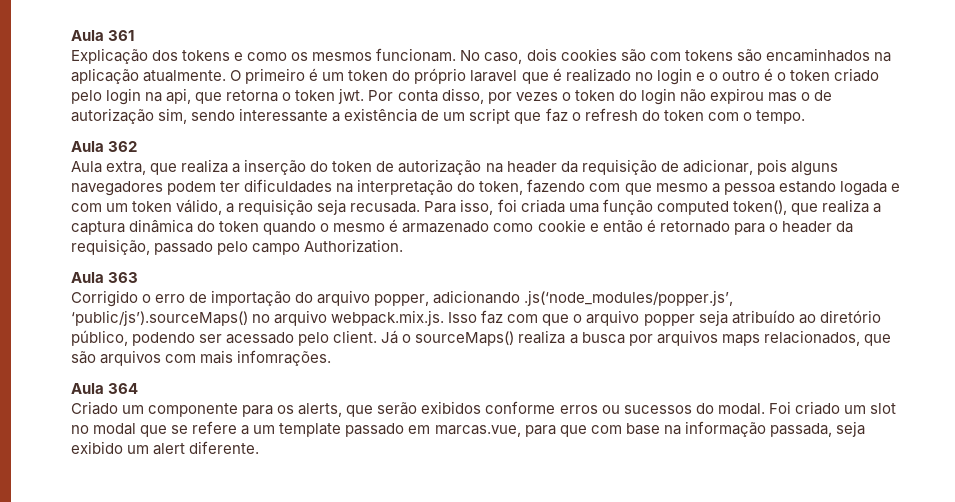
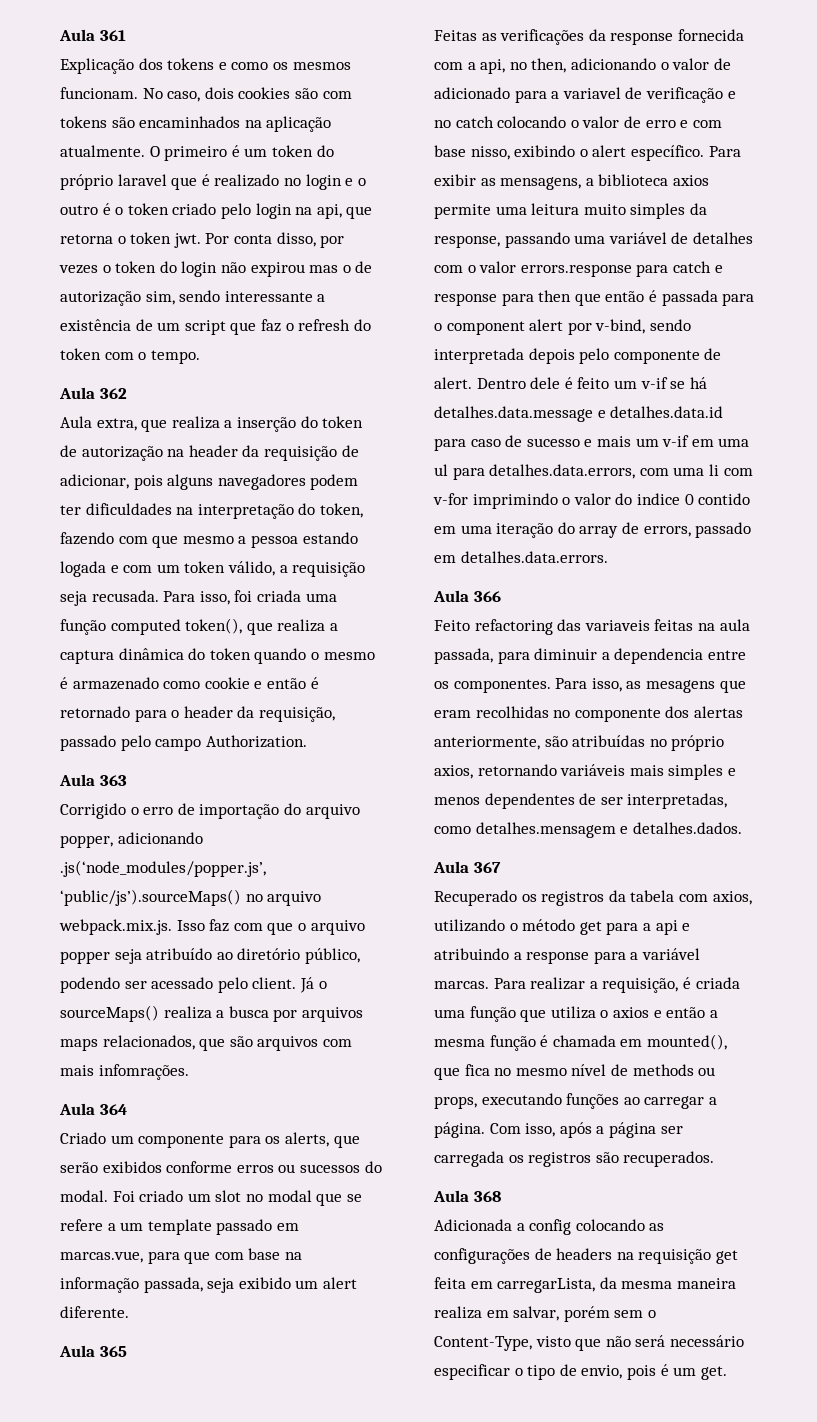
(260, 447) none -> [59,1345,127,1357] [434,29,744,45] [434,58,731,74] [434,87,736,103] [434,116,722,128] [434,145,741,161] [434,174,709,190] [434,203,707,219] [434,232,753,248] [434,261,723,277] [434,290,755,306] [434,319,691,335] [434,348,722,364] [434,377,707,389] [434,406,724,422] [434,435,750,451] [434,464,753,480] [433,493,751,509] [434,522,752,538] [434,551,608,563] [433,590,501,602] [434,619,750,635] [434,648,746,664] [434,678,746,693] [434,706,743,722] [434,735,725,751] [434,764,736,780] [434,793,728,809] [434,822,742,838] [433,861,501,873] [434,890,752,906] [434,919,691,935] [434,948,700,964] [434,977,740,993] [434,1006,718,1022] [434,1034,727,1051] [434,1064,716,1080] [434,1093,717,1109] [434,1122,683,1138] [434,1151,715,1167] [433,1190,501,1202] [434,1219,665,1235] [434,1248,738,1264] [434,1277,736,1293] [434,1306,656,1322] [434,1335,744,1351] [434,1364,727,1380] // Aula 365 // Feitas as verificações da response fornecida com a api, no then, adicionando o valor de adicionado para a variavel de verificação e no catch colocando o valor de erro e com base nisso, exibindo o alert específico. Para exibir as mensagens, a biblioteca axios permite uma leitura muito simples da response, passando uma variável de detalhes com o valor errors.response para catch e response para then que então é passada para o component alert por v-bind, sendo interpretada depois pelo componente de alert. Dentro dele é feito um v-if se há detalhes.data.message e detalhes.data.id para caso de sucesso e mais um v-if em uma ul para detalhes.data.errors, com uma li com v-for imprimindo o valor do indice 0 contido em uma iteração do array de errors, passado em detalhes.data.errors. // Aula 366 // Feito refactoring das variaveis feitas na aula passada, para diminuir a dependencia entre os componentes. Para isso, as mesagens que eram recolhidas no componente dos alertas anteriormente, são atribuídas no próprio axios, retornando variáveis mais simples e menos dependentes de ser interpretadas, como detalhes.mensagem e detalhes.dados. // Aula 367 // Recuperado os registros da tabela com axios, utilizando o método get para a api e atribuindo a response para a variável marcas. Para realizar a requisição, é criada uma função que utiliza o axios e então a mesma função é chamada em mounted(), que fica no mesmo nível de methods ou props, executando funções ao carregar a página. Com isso, após a página ser carregada os registros são recuperados. // Aula 368 // Adicionada a config colocando as configurações de headers na requisição get feita em carregarLista, da mesma maneira realiza em salvar, porém sem o Content-Type, visto que não será necessário especificar o tipo de envio, pois é um get.

